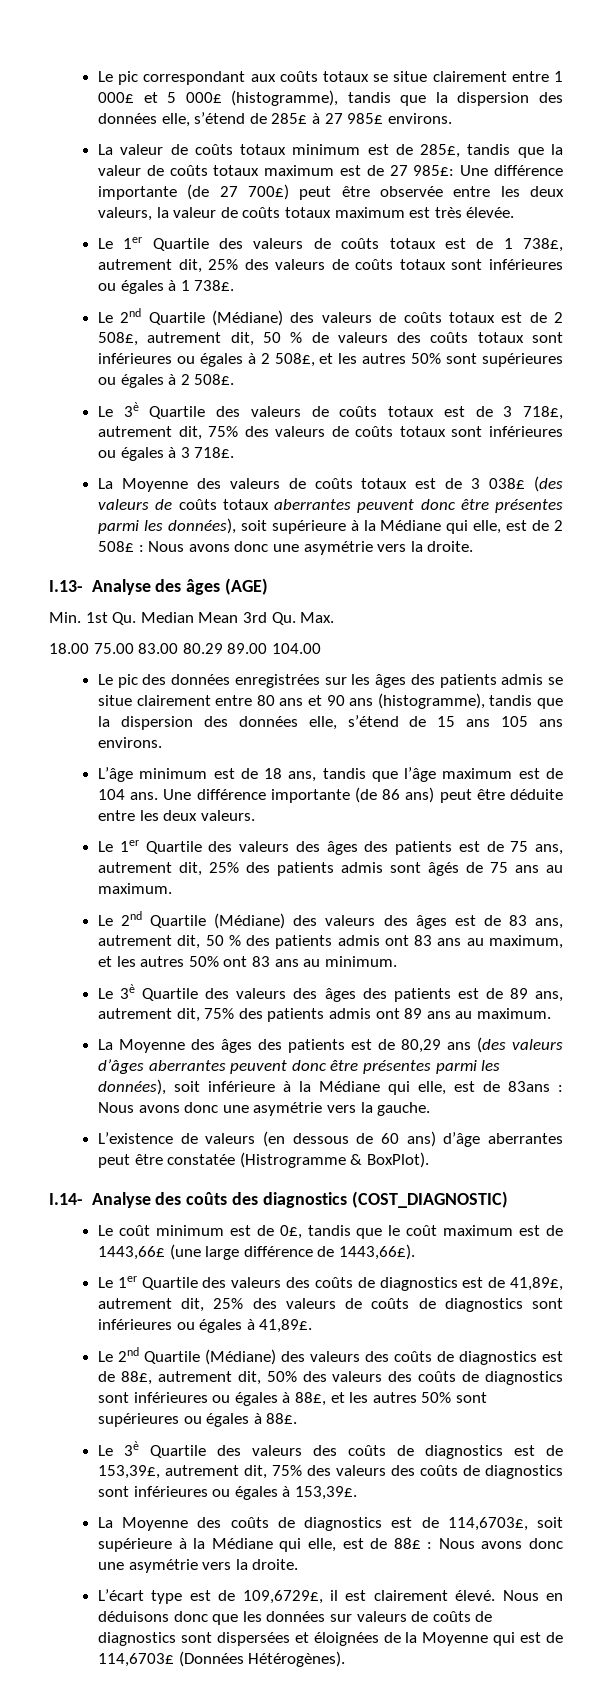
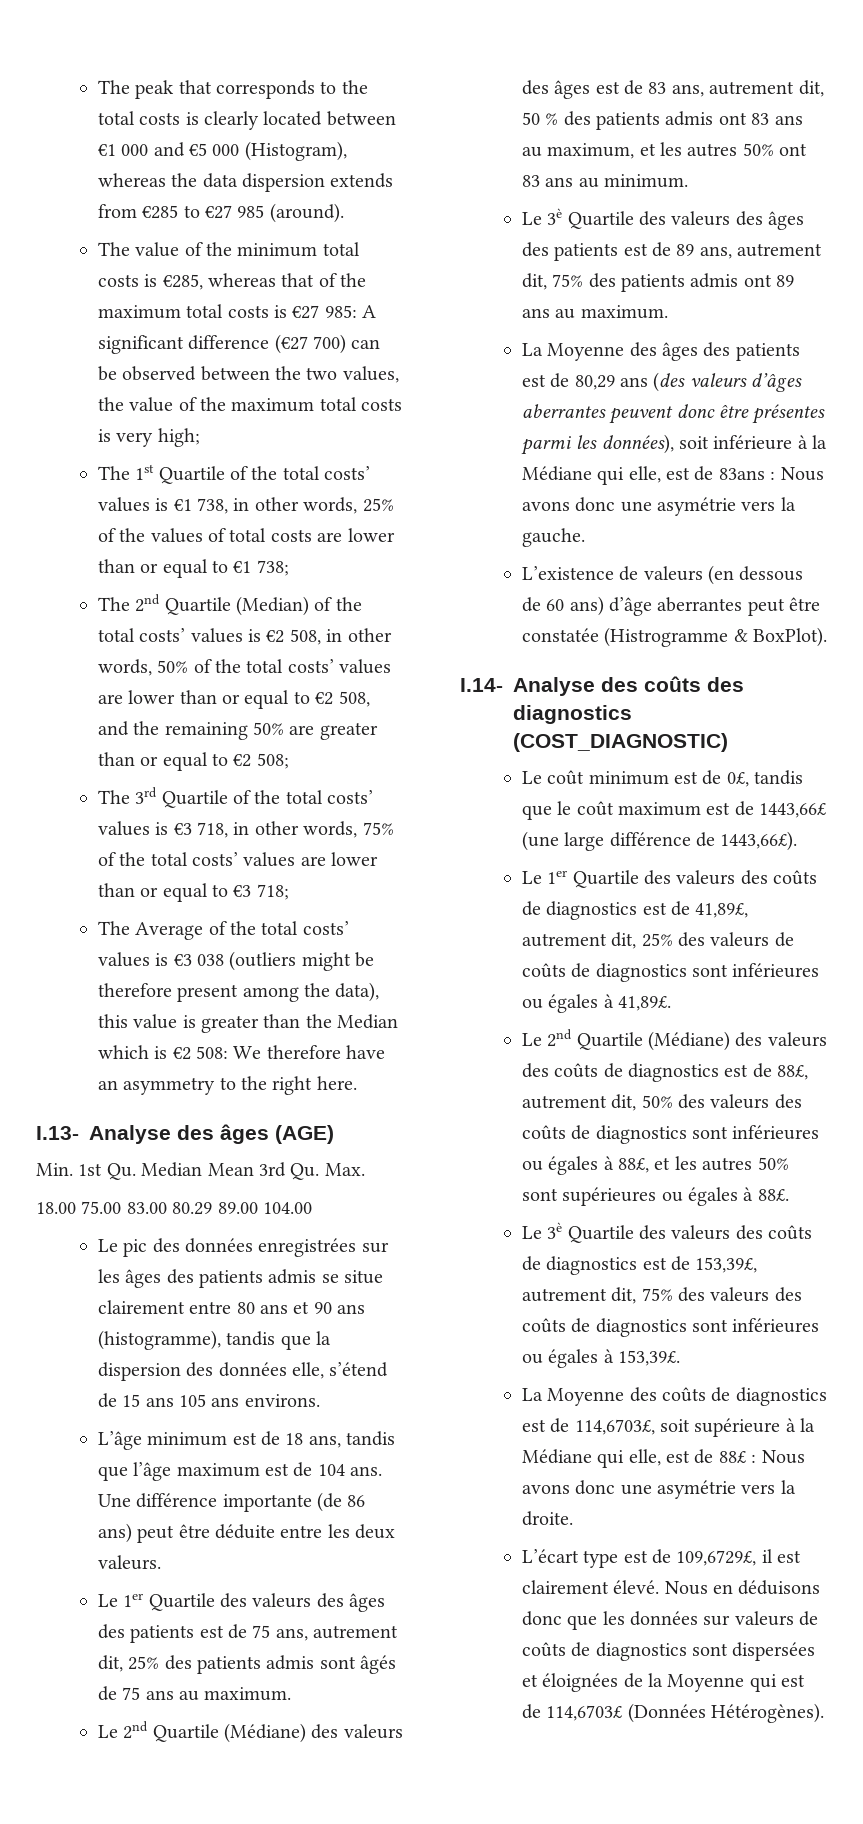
[98,71,563,85] [98,90,563,106] [98,112,452,127] [98,144,563,158] [98,165,563,176] [98,184,564,200] [98,207,515,221] [98,237,564,252] [98,259,563,273] [98,280,235,294] [98,308,564,326] [98,332,563,346] [98,353,563,367] [98,374,235,388] [98,402,563,420] [98,426,563,440] [98,447,235,461] [98,476,563,492] [98,499,563,513] [98,518,563,534] [98,541,474,555] Le pic correspondant aux coûts totaux se situe clairement entre 1 000£ et 5 000£ (histogramme), tandis que la dispersion des données elle, s’étend de 285£ à 27 985£ environs. // La valeur de coûts totaux minimum est de 285£, tandis que la valeur de coûts totaux maximum est de 27 985£: Une différence importante (de 27 700£) peut être observée entre les deux valeurs, la valeur de coûts totaux maximum est très élevée. // Le 1er Quartile des valeurs de coûts totaux est de 1 738£, autrement dit, 25% des valeurs de coûts totaux sont inférieures ou égales à 1 738£. // Le 2nd Quartile (Médiane) des valeurs de coûts totaux est de 2 508£, autrement dit, 50 % de valeurs des coûts totaux sont inférieures ou égales à 2 508£, et les autres 50% sont supérieures ou égales à 2 508£. // Le 3è Quartile des valeurs de coûts totaux est de 3 718£, autrement dit, 75% des valeurs de coûts totaux sont inférieures ou égales à 3 718£. // La Moyenne des valeurs de coûts totaux est de 3 038£ (des valeurs de coûts totaux aberrantes peuvent donc être présentes parmi les données), soit supérieure à la Médiane qui elle, est de 2 508£ : Nous avons donc une asymétrie vers la droite. -> [97,80,368,99] [97,111,396,130] [97,141,347,161] [97,173,394,192] [97,203,344,223] [97,242,360,257] [97,273,367,290] [97,304,377,319] [97,334,381,354] [97,366,399,383] [97,397,403,412] [97,428,200,447] [97,464,371,484] [97,497,394,514] [97,528,395,543] [97,559,289,578] [97,594,362,616] [97,628,392,645] [97,659,392,676] [97,690,370,709] [97,721,378,740] [97,752,289,771] [97,787,374,808] [97,821,394,838] [97,852,379,867] [97,883,289,902] [97,921,349,940] [97,951,375,971] [97,982,380,1002] [97,1014,399,1033] [97,1045,386,1060] [97,1076,357,1095] The peak that corresponds to the total costs is clearly located between €1 000 and €5 000 (Histogram), whereas the data dispersion extends from €285 to €27 985 (around). // The value of the minimum total costs is €285, whereas that of the maximum total costs is €27 985: A significant difference (€27 700) can be observed between the two values, the value of the maximum total costs is very high; // The 1st Quartile of the total costs’ values is €1 738, in other words, 25% of the values of total costs are lower than or equal to €1 738; // The 2nd Quartile (Median) of the total costs’ values is €2 508, in other words, 50% of the total costs’ values are lower than or equal to €2 508, and the remaining 50% are greater than or equal to €2 508; // The 3rd Quartile of the total costs’ values is €3 718, in other words, 75% of the total costs’ values are lower than or equal to €3 718; // The Average of the total costs’ values is €3 038 (outliers might be therefore present among the data), this value is greater than the Median which is €2 508: We therefore have an asymmetry to the right here.

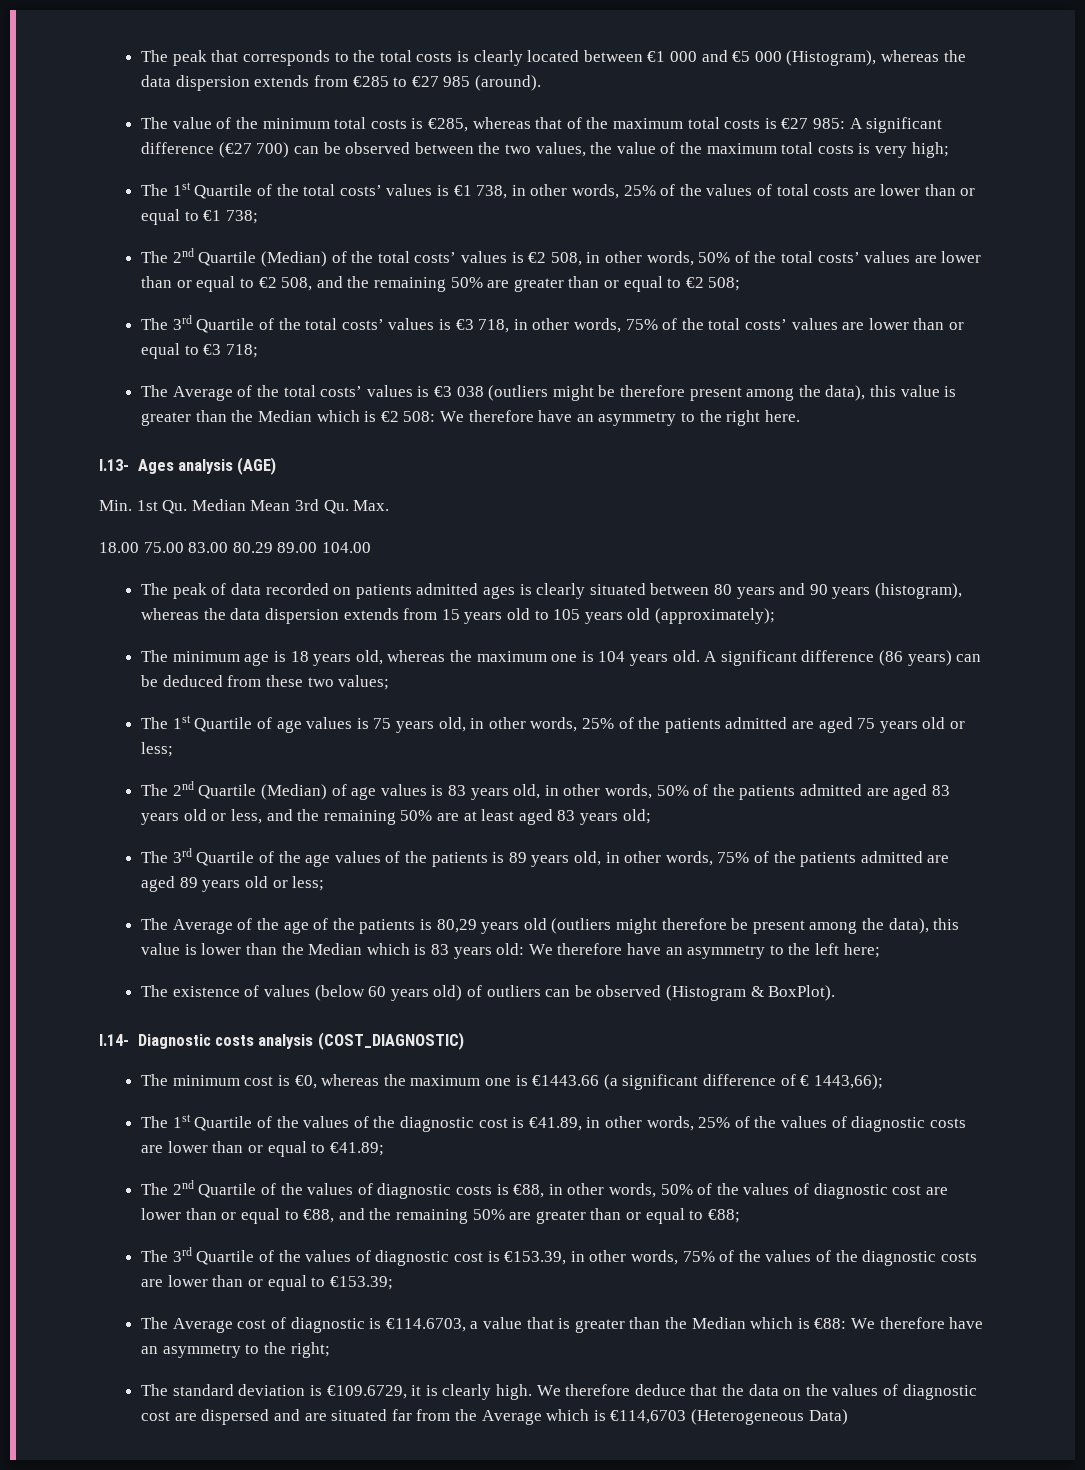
[89,1124,269,1144] Analyse des âges -> [137,459,233,474] Ages analysis
[97,1238,389,1257] [97,1269,384,1288] [97,1300,366,1314] [97,1330,331,1350] [97,1362,389,1381] [97,1393,320,1408] [97,1431,396,1450] [97,1462,383,1481] [97,1492,366,1512] [97,1523,396,1543] [97,1555,161,1570] [97,1593,386,1612] [97,1624,399,1643] [97,1655,397,1674] [97,1686,292,1701] [97,1721,403,1743] [521,80,824,99] [521,111,803,130] [521,142,808,159] [521,174,688,188] [521,208,805,230] [521,242,823,261] [521,273,795,292] [521,305,668,319] [521,342,800,361] [521,372,803,392] [521,404,826,424] [520,434,828,455] [521,466,824,485] [521,497,796,516] [521,528,585,547] [521,565,804,585] [521,596,821,616] [521,627,827,647] [460,676,744,696] [513,705,632,724] [513,733,728,752] [521,770,804,787] [521,801,827,820] [521,831,798,851] [521,870,818,888] [521,901,749,920] [521,932,794,949] [521,963,820,982] [521,994,671,1013] [521,1029,827,1051] [521,1063,809,1082] [521,1094,802,1111] [521,1125,820,1144] [521,1156,789,1175] [521,1187,789,1206] [521,1222,813,1243] [521,1256,758,1275] [521,1287,802,1304] [521,1318,820,1337] [521,1349,680,1368] [521,1387,827,1406] [521,1418,816,1437] [521,1449,805,1468] [521,1480,796,1499] [521,1511,573,1526] [521,1549,802,1568] [521,1580,821,1595] [521,1611,819,1630] [521,1642,816,1661] [521,1673,806,1692] [521,1703,824,1723] Le pic des données enregistrées sur les âges des patients admis se situe clairement entre 80 ans et 90 ans (histogramme), tandis que la dispersion des données elle, s’étend de 15 ans 105 ans environs. // L’âge minimum est de 18 ans, tandis que l’âge maximum est de 104 ans. Une différence importante (de 86 ans) peut être déduite entre les deux valeurs. // Le 1er Quartile des valeurs des âges des patients est de 75 ans, autrement dit, 25% des patients admis sont âgés de 75 ans au maximum. // Le 2nd Quartile (Médiane) des valeurs des âges est de 83 ans, autrement dit, 50 % des patients admis ont 83 ans au maximum, et les autres 50% ont 83 ans au minimum. // Le 3è Quartile des valeurs des âges des patients est de 89 ans, autrement dit, 75% des patients admis ont 89 ans au maximum. // La Moyenne des âges des patients est de 80,29 ans (des valeurs d’âges aberrantes peuvent donc être présentes parmi les données), soit inférieure à la Médiane qui elle, est de 83ans : Nous avons donc une asymétrie vers la gauche. // L’existence de valeurs (en dessous de 60 ans) d’âge aberrantes peut être constatée (Histrogramme & BoxPlot). // I.14- Analyse des coûts des diagnostics (COST_DIAGNOSTIC) // Le coût minimum est de 0£, tandis que le coût maximum est de 1443,66£ (une large différence de 1443,66£). // Le 1er Quartile des valeurs des coûts de diagnostics est de 41,89£, autrement dit, 25% des valeurs de coûts de diagnostics sont inférieures ou égales à 41,89£. // Le 2nd Quartile (Médiane) des valeurs des coûts de diagnostics est de 88£, autrement dit, 50% des valeurs des coûts de diagnostics sont inférieures ou égales à 88£, et les autres 50% sont supérieures ou égales à 88£. // Le 3è Quartile des valeurs des coûts de diagnostics est de 153,39£, autrement dit, 75% des valeurs des coûts de diagnostics sont inférieures ou égales à 153,39£. // La Moyenne des coûts de diagnostics est de 114,6703£, soit supérieure à la Médiane qui elle, est de 88£ : Nous avons donc une asymétrie vers la droite. // L’écart type est de 109,6729£, il est clairement élevé. Nous en déduisons donc que les données sur valeurs de coûts de diagnostics sont dispersées et éloignées de la Moyenne qui est de 114,6703£ (Données Hétérogènes). -> [141,583,962,599] [141,608,775,624] [141,650,982,666] [141,675,390,690] [141,715,965,733] [141,742,174,757] [141,781,950,800] [141,809,651,825] [141,848,950,867] [141,876,325,892] [141,918,960,934] [141,943,880,959] [141,985,836,1001] [99,1032,464,1050] [141,1074,883,1090] [141,1114,966,1132] [141,1141,384,1157] [141,1180,948,1199] [141,1208,740,1224] [141,1247,977,1266] [141,1275,393,1291] [141,1317,984,1333] [141,1342,330,1358] [141,1384,977,1400] [141,1409,848,1425] The peak of data recorded on patients admitted ages is clearly situated between 80 years and 90 years (histogram), whereas the data dispersion extends from 15 years old to 105 years old (approximately); // The minimum age is 18 years old, whereas the maximum one is 104 years old. A significant difference (86 years) can be deduced from these two values; // The 1st Quartile of age values is 75 years old, in other words, 25% of the patients admitted are aged 75 years old or less; // The 2nd Quartile (Median) of age values is 83 years old, in other words, 50% of the patients admitted are aged 83 years old or less, and the remaining 50% are at least aged 83 years old; // The 3rd Quartile of the age values of the patients is 89 years old, in other words, 75% of the patients admitted are aged 89 years old or less; // The Average of the age of the patients is 80,29 years old (outliers might therefore be present among the data), this value is lower than the Median which is 83 years old: We therefore have an asymmetry to the left here; // The existence of values (below 60 years old) of outliers can be observed (Histogram & BoxPlot). // I.14- Diagnostic costs analysis (COST_DIAGNOSTIC) // The minimum cost is €0, whereas the maximum one is €1443.66 (a significant difference of € 1443,66); // The 1st Quartile of the values of the diagnostic cost is €41.89, in other words, 25% of the values of diagnostic costs are lower than or equal to €41.89; // The 2nd Quartile of the values of diagnostic costs is €88, in other words, 50% of the values of diagnostic cost are lower than or equal to €88, and the remaining 50% are greater than or equal to €88; // The 3rd Quartile of the values of diagnostic cost is €153.39, in other words, 75% of the values of the diagnostic costs are lower than or equal to €153.39; // The Average cost of diagnostic is €114.6703, a value that is greater than the Median which is €88: We therefore have an asymmetry to the right; // The standard deviation is €109.6729, it is clearly high. We therefore deduce that the data on the values of diagnostic cost are dispersed and are situated far from the Average which is €114,6703 (Heterogeneous Data)

